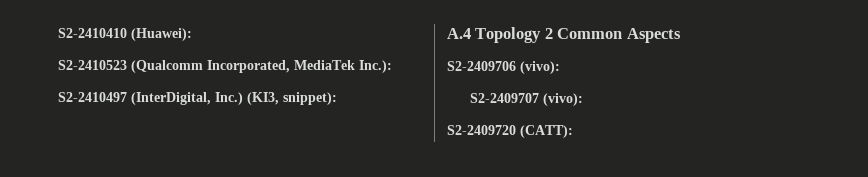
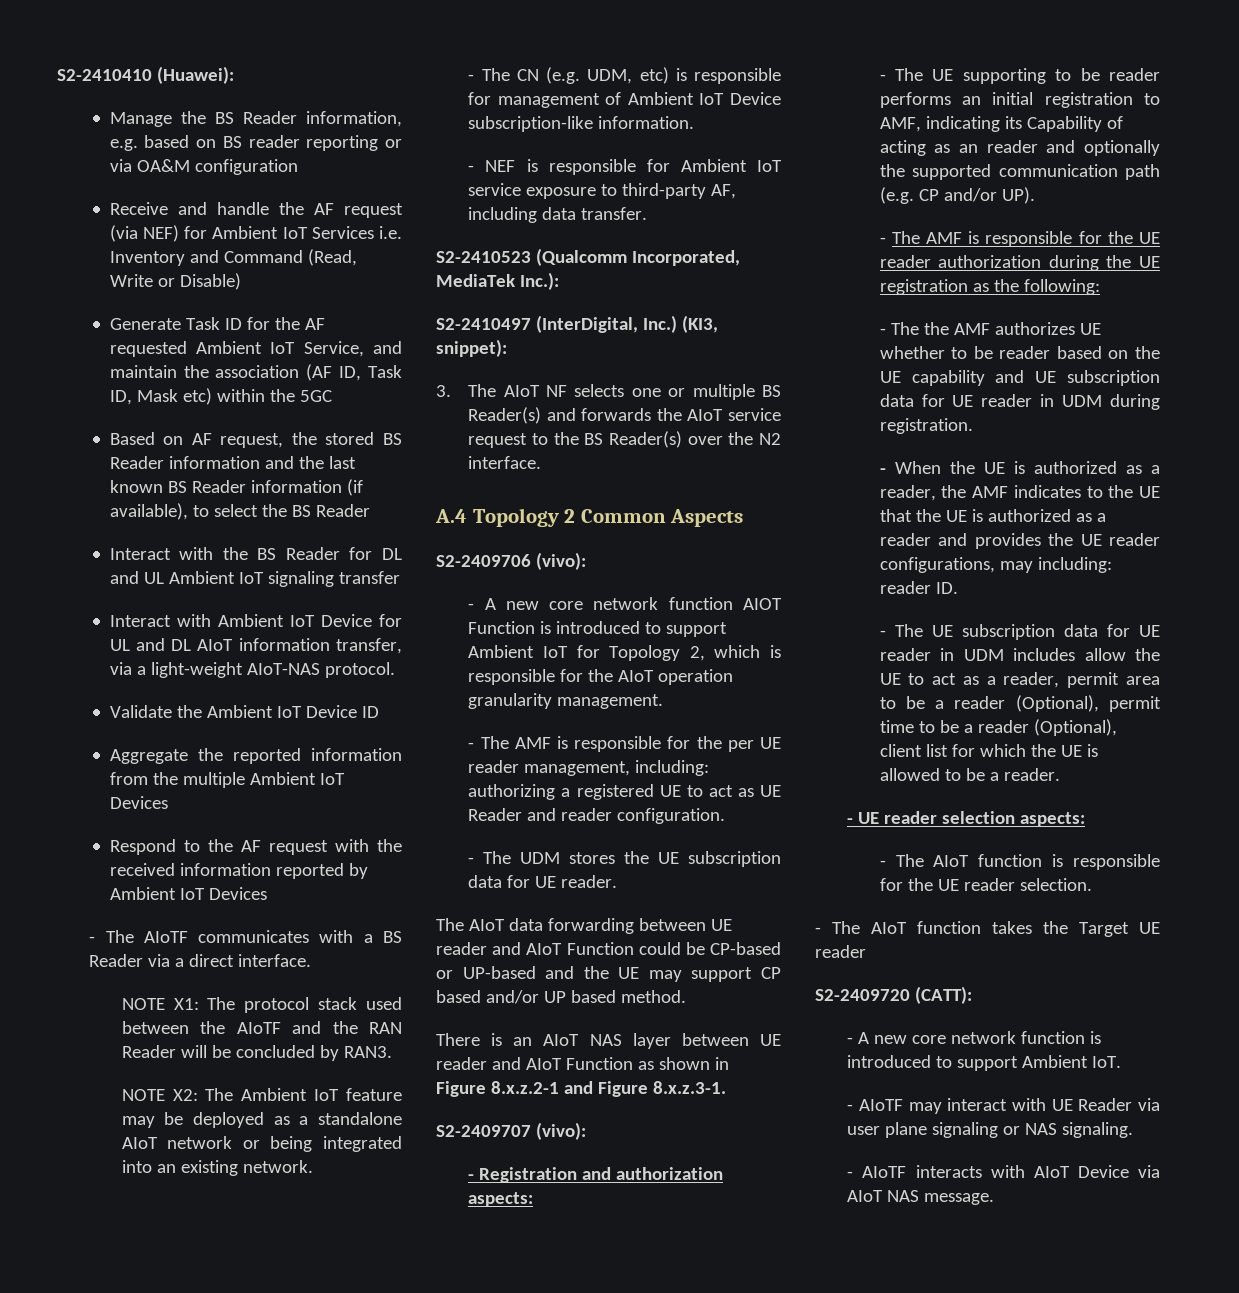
(192, 34) none -> [109,111,402,127] [109,135,402,151] [109,159,298,175] [109,202,403,218] [109,225,402,242] [109,249,357,266] [109,273,241,290] [109,317,325,330] [109,341,402,357] [109,364,402,381] [109,388,332,405] [109,432,402,448] [109,456,356,469] [109,479,363,496] [109,503,370,520] [109,547,403,560] [109,571,400,587] [109,614,402,627] [109,638,402,654] [109,662,395,678] [109,705,379,718] [109,748,402,764] [109,772,345,788] [109,796,168,809] [109,839,403,855] [109,863,368,879] [109,887,267,900] [89,930,402,943] [89,954,312,967] [121,997,402,1013] [121,1021,403,1034] [121,1045,392,1061] [121,1088,402,1101] [121,1112,402,1128] [121,1136,402,1152] [121,1160,313,1176] [468,67,781,84] [468,92,781,108] [468,116,695,132] [468,159,782,175] [468,183,737,199] [468,207,648,223] // Manage the BS Reader information, e.g. based on BS reader reporting or via OA&M configuration // Receive and handle the AF request (via NEF) for Ambient IoT Services i.e. Inventory and Command (Read, Write or Disable) // Generate Task ID for the AF requested Ambient IoT Service, and maintain the association (AF ID, Task ID, Mask etc) within the 5GC // Based on AF request, the stored BS Reader information and the last known BS Reader information (if available), to select the BS Reader // Interact with the BS Reader for DL and UL Ambient IoT signaling transfer // Interact with Ambient IoT Device for UL and DL AIoT information transfer, via a light-weight AIoT-NAS protocol. // Validate the Ambient IoT Device ID // Aggregate the reported information from the multiple Ambient IoT Devices // Respond to the AF request with the received information reported by Ambient IoT Devices // - The AIoTF communicates with a BS Reader via a direct interface. // NOTE X1: The protocol stack used between the AIoTF and the RAN Reader will be concluded by RAN3. // NOTE X2: The Ambient IoT feature may be deployed as a standalone AIoT network or being integrated into an existing network. // - The CN (e.g. UDM, etc) is responsible for management of Ambient IoT Device subscription-like information. // - NEF is responsible for Ambient IoT service exposure to third-party AF, including data transfer.
(337, 98) none -> [436,384,781,400] [468,407,781,424] [468,431,781,448] [468,456,542,469] // 3. The AIoT NF selects one or multiple BS Reader(s) and forwards the AIoT service request to the BS Reader(s) over the N2 interface.
[469,93,583,106] [447,125,573,138] S2-2409707 (vivo): // S2-2409720 (CATT): -> [468,597,782,610] [468,621,728,637] [468,645,781,661] [468,669,734,685] [468,693,664,709] [468,736,781,752] [468,760,710,776] [468,784,781,800] [468,808,726,824] [468,851,781,867] [468,875,618,888] [436,918,732,934] [436,942,781,955] [436,966,781,982] [436,990,686,1004] [436,1033,781,1049] [436,1057,729,1070] [436,1081,726,1097] [436,1122,586,1140] [468,1167,724,1183] [468,1192,534,1207] [879,68,1160,84] [879,92,1160,108] [879,116,1123,132] [879,140,1160,156] [879,164,1160,180] [879,187,1035,204] [879,231,1160,247] [879,255,1160,271] [879,279,1100,295] [879,322,1101,335] [879,346,1160,359] [879,370,1160,386] [879,394,1160,410] [879,418,973,434] [879,461,1160,474] [879,485,1160,501] [879,509,1106,522] [879,533,1160,549] [879,557,1112,573] [879,581,958,594] [879,624,1160,640] [879,648,1160,661] [879,672,1160,688] [879,695,1161,712] [879,719,1117,736] [879,744,1098,757] [879,768,1060,781] [847,811,1086,827] [879,854,1160,870] [879,878,1092,891] [815,921,1160,937] [815,945,866,958] [815,986,972,1004] [847,1031,1102,1044] [847,1055,1122,1071] [847,1098,1160,1114] [847,1122,1134,1138] [847,1165,1160,1178] [847,1190,995,1205] - A new core network function AIOT Function is introduced to support Ambient IoT for Topology 2, which is responsible for the AIoT operation granularity management. // - The AMF is responsible for the per UE reader management, including: authorizing a registered UE to act as UE Reader and reader configuration. // - The UDM stores the UE subscription data for UE reader. // The AIoT data forwarding between UE reader and AIoT Function could be CP-based or UP-based and the UE may support CP based and/or UP based method. // There is an AIoT NAS layer between UE reader and AIoT Function as shown in Figure 8.x.z.2-1 and Figure 8.x.z.3-1. // S2-2409707 (vivo): // - Registration and authorization aspects: // - The UE supporting to be reader performs an initial registration to AMF, indicating its Capability of acting as an reader and optionally the supported communication path (e.g. CP and/or UP). // - The AMF is responsible for the UE reader authorization during the UE registration as the following: // - The the AMF authorizes UE whether to be reader based on the UE capability and UE subscription data for UE reader in UDM during registration. // - When the UE is authorized as a reader, the AMF indicates to the UE that the UE is authorized as a reader and provides the UE reader configurations, may including: reader ID. // - The UE subscription data for UE reader in UDM includes allow the UE to act as a reader, permit area to be a reader (Optional), permit time to be a reader (Optional), client list for which the UE is allowed to be a reader. // - UE reader selection aspects: // - The AIoT function is responsible for the UE reader selection. // - The AIoT function takes the Target UE reader // S2-2409720 (CATT): // - A new core network function is introduced to support Ambient IoT. // - AIoTF may interact with UE Reader via user plane signaling or NAS signaling. // - AIoTF interacts with AIoT Device via AIoT NAS message.

